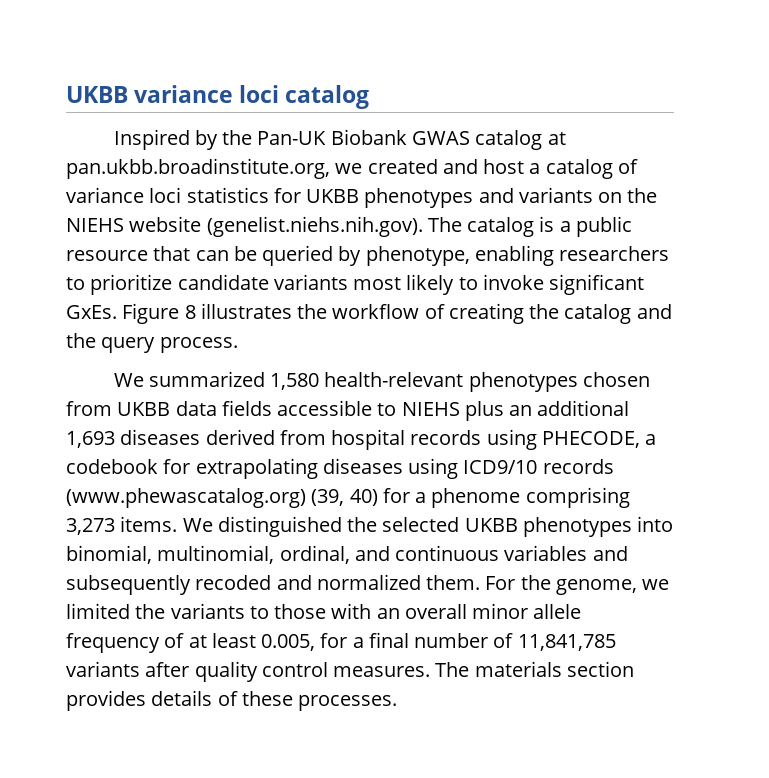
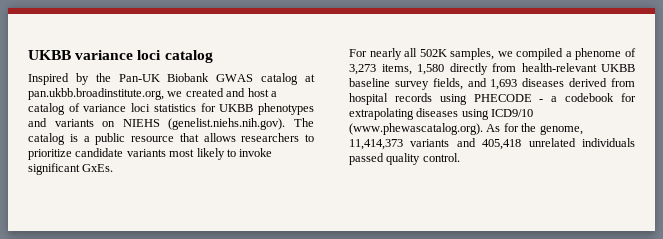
[627,188,658,203] [66,216,202,232] the NIEHS website -> [122,119,160,127] NIEHS
[195,245,554,266] can be queried by phenotype, enabling -> [203,133,236,142] allows
[122,303,672,324] [66,333,238,353] [113,371,650,392] [66,400,630,421] Figure 8 illustrates the workflow of creating the catalog and the query process. // We summarized 1,580 health-relevant phenotypes chosen from UKBB data fields accessible to NIEHS plus an additional -> [349,48,636,60] [349,63,635,75] [349,78,487,90] // For nearly all 502K samples, we compiled a phenome of 3,273 items, 1,580 directly from health-relevant UKBB baseline survey fields, and
[541,431,640,448] PHECODE, -> [473,94,544,102] PHECODE -
[542,459,614,474] [66,487,630,508] [66,516,674,537] [66,545,628,564] [66,574,670,595] [66,603,582,619] [66,632,616,653] [66,661,634,682] [66,690,398,711] records (www.phewascatalog.org) (39, 40) for a phenome comprising 3,273 items. We distinguished the selected UKBB phenotypes into binomial, multinomial, ordinal, and continuous variables and subsequently recoded and normalized them. For the genome, we limited the variants to those with an overall minor allele frequency of at least 0.005, for a final number of 11,841,785 variants after quality control measures. The materials section provides details of these processes. -> [349,123,583,135] [349,138,635,150] [349,153,460,165] (www.phewascatalog.org). As for the genome, 11,414,373 variants and 405,418 unrelated individuals passed quality control.

